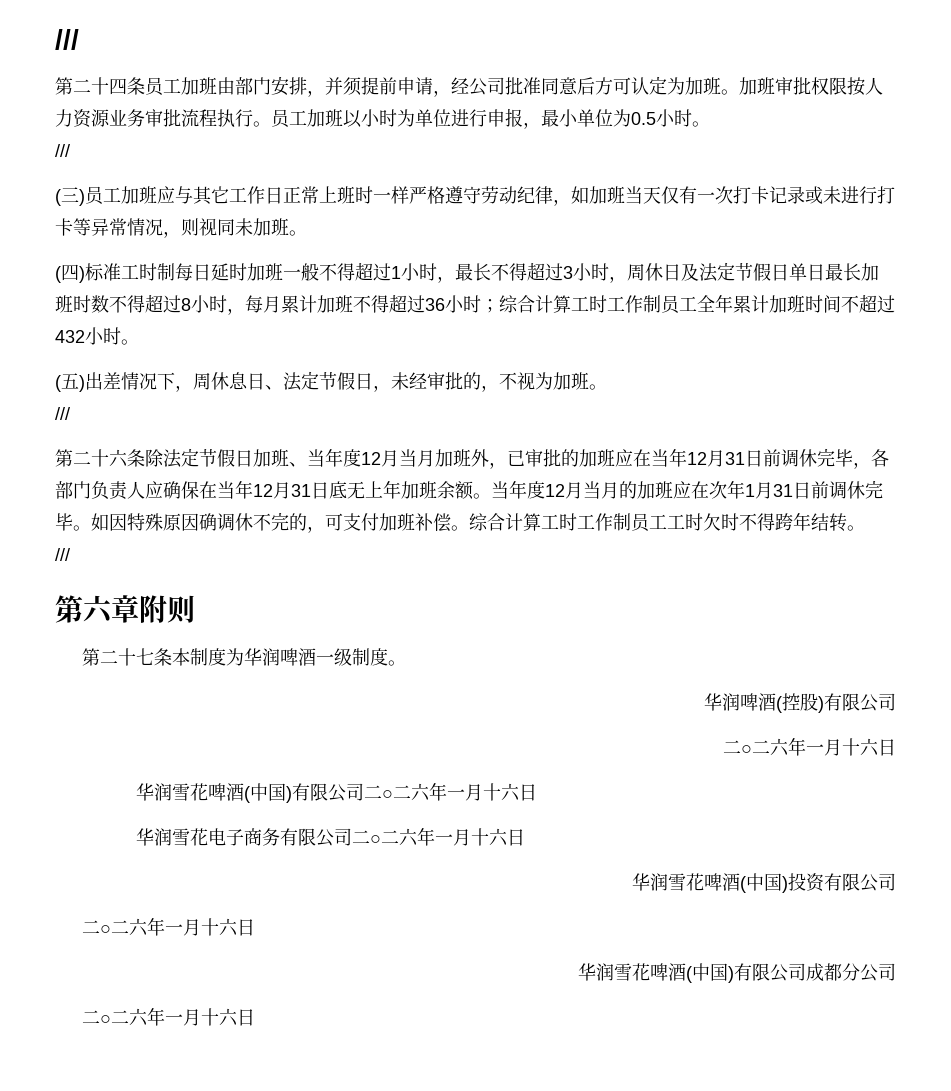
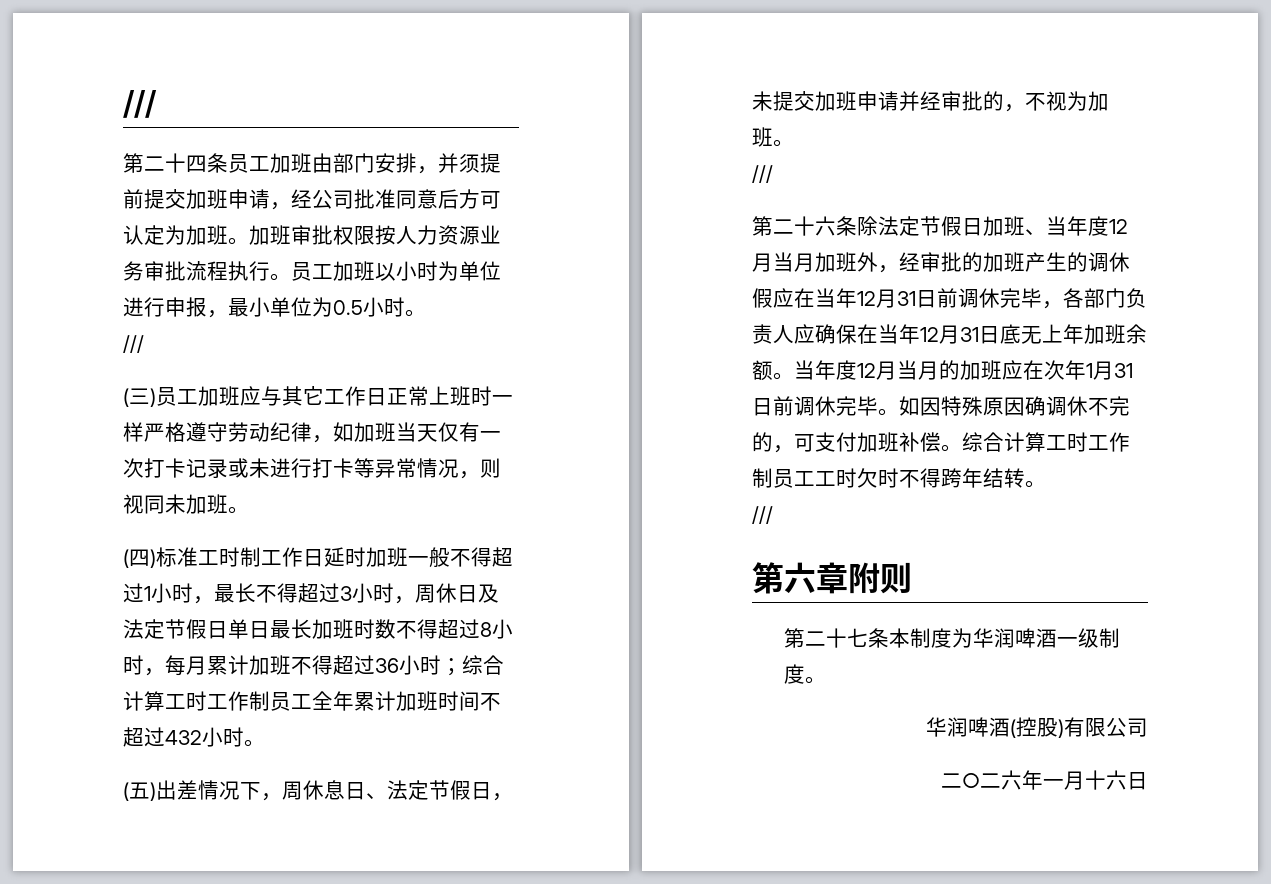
(397, 86) none -> [144,189,228,209] 提交加班
[175,263,193,281] 每 -> [261,547,303,567] 工作
(409, 381) none -> [773,91,920,111] 提交加班申请并
[507,450,525,466] 已 -> [899,252,920,271] 经
(615, 458) none -> [1025,252,1130,272] [752,288,773,308] 产生的调休假
[136,782,538,803] [136,827,526,847] [632,873,896,893] [82,917,256,936] [578,963,896,983] [82,1007,256,1026] // 华润雪花啤酒(中国)有限公司二○二六年一月十六日 // 华润雪花电子商务有限公司二○二六年一月十六日 // 华润雪花啤酒(中国)投资有限公司 // 二○二六年一月十六日 // 华润雪花啤酒(中国)有限公司成都分公司 // 二○二六年一月十六日 -> (1148, 781) none

